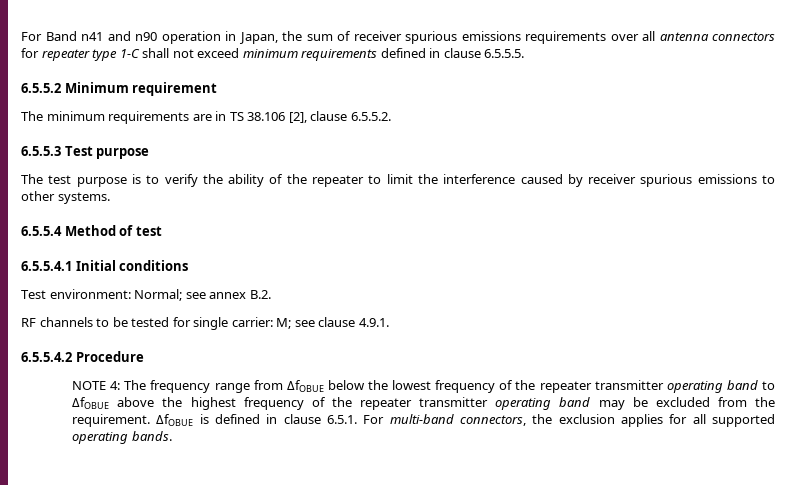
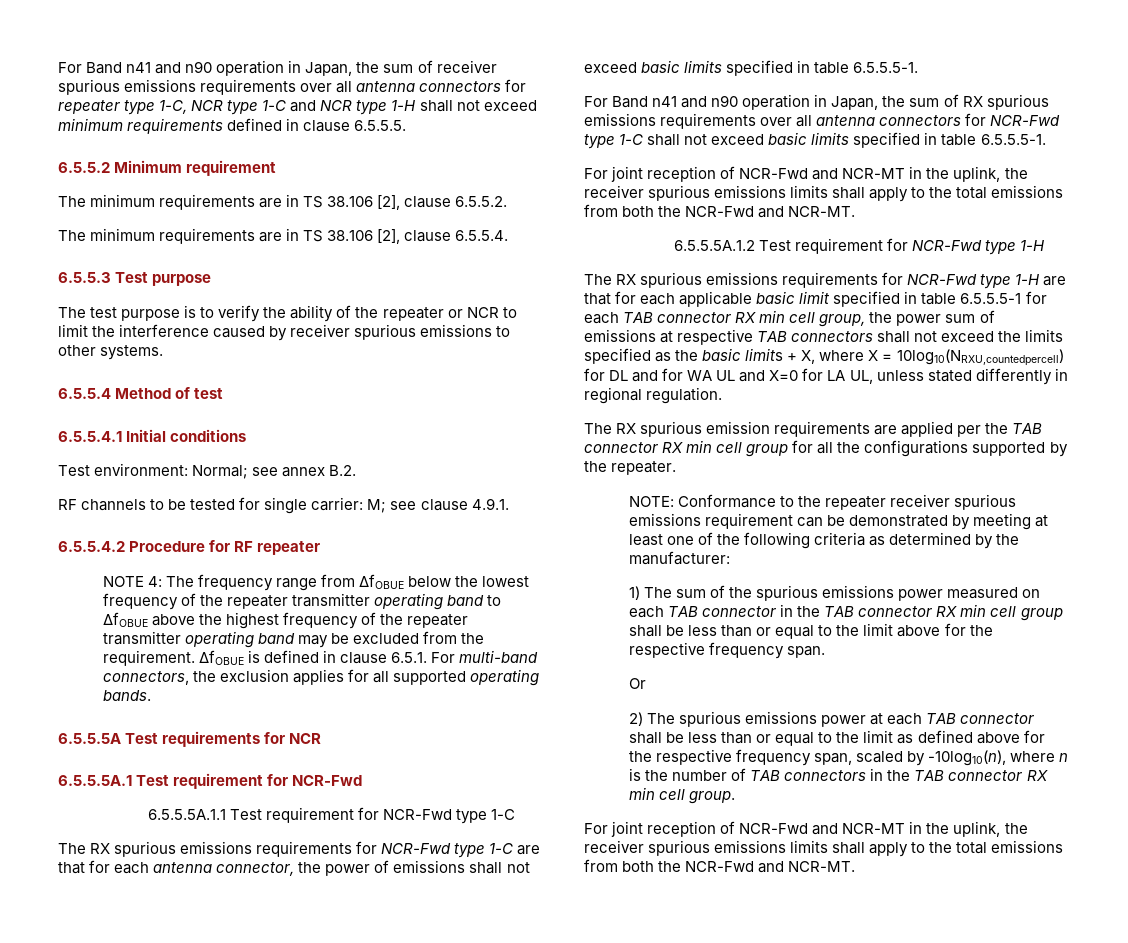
[119,49,140,58] 1-C -> [159,100,416,115] 1-C, NCR type 1-C and NCR type 1-H
(391, 116) none -> [58,228,509,244] // The minimum requirements are in TS 38.106 [2], clause 6.5.5.4.
(365, 181) none -> [447,307,499,318] or NCR
(144, 356) none -> [209,540,321,555] for RF repeater
(172, 436) none -> [58,731,322,747] [58,773,363,789] [148,807,516,824] [58,841,541,858] [58,860,530,876] [584,60,919,76] [584,94,1049,110] [584,113,1061,129] [584,132,1046,149] [584,166,1028,182] [584,185,1064,202] [584,204,856,218] [674,238,1045,255] [584,272,1067,289] [584,291,1047,307] [584,310,995,327] [584,329,1064,345] [584,348,1064,366] [584,368,1068,385] [584,387,723,404] [584,421,1043,437] [584,440,1068,457] [584,461,677,475] [629,494,1017,510] [629,513,1049,530] [629,532,1020,549] [629,551,731,565] [629,585,1041,601] [629,604,1063,621] [629,623,993,639] [629,642,826,659] [629,678,647,689] [629,711,1035,727] [629,730,1045,746] [629,749,1069,766] [629,768,1048,781] [629,787,736,804] [584,821,1028,837] [584,840,1064,857] [584,859,856,873] // 6.5.5.5A Test requirements for NCR // 6.5.5.5A.1 Test requirement for NCR-Fwd // 6.5.5.5A.1.1 Test requirement for NCR-Fwd type 1-C // The RX spurious emissions requirements for NCR-Fwd type 1-C are that for each antenna connector, the power of emissions shall not exceed basic limits specified in table 6.5.5.5-1. // For Band n41 and n90 operation in Japan, the sum of RX spurious emissions requirements over all antenna connectors for NCR-Fwd type 1-C shall not exceed basic limits specified in table 6.5.5.5-1. // For joint reception of NCR-Fwd and NCR-MT in the uplink, the receiver spurious emissions limits shall apply to the total emissions from both the NCR-Fwd and NCR-MT. // 6.5.5.5A.1.2 Test requirement for NCR-Fwd type 1-H // The RX spurious emissions requirements for NCR-Fwd type 1-H are that for each applicable basic limit specified in table 6.5.5.5-1 for each TAB connector RX min cell group, the power sum of emissions at respective TAB connectors shall not exceed the limits specified as the basic limits + X, where X = 10log10(NRXU,countedpercell) for DL and for WA UL and X=0 for LA UL, unless stated differently in regional regulation. // The RX spurious emission requirements are applied per the TAB connector RX min cell group for all the configurations supported by the repeater. // NOTE: Conformance to the repeater receiver spurious emissions requirement can be demonstrated by meeting at least one of the following criteria as determined by the manufacturer: // 1) The sum of the spurious emissions power measured on each TAB connector in the TAB connector RX min cell group shall be less than or equal to the limit above for the respective frequency span. // Or // 2) The spurious emissions power at each TAB connector shall be less than or equal to the limit as defined above for the respective frequency span, scaled by -10log10(n), where n is the number of TAB connectors in the TAB connector RX min cell group. // For joint reception of NCR-Fwd and NCR-MT in the uplink, the receiver spurious emissions limits shall apply to the total emissions from both the NCR-Fwd and NCR-MT.

